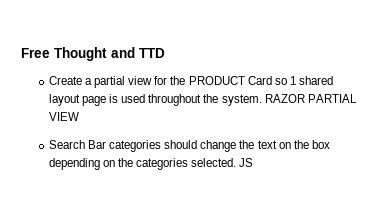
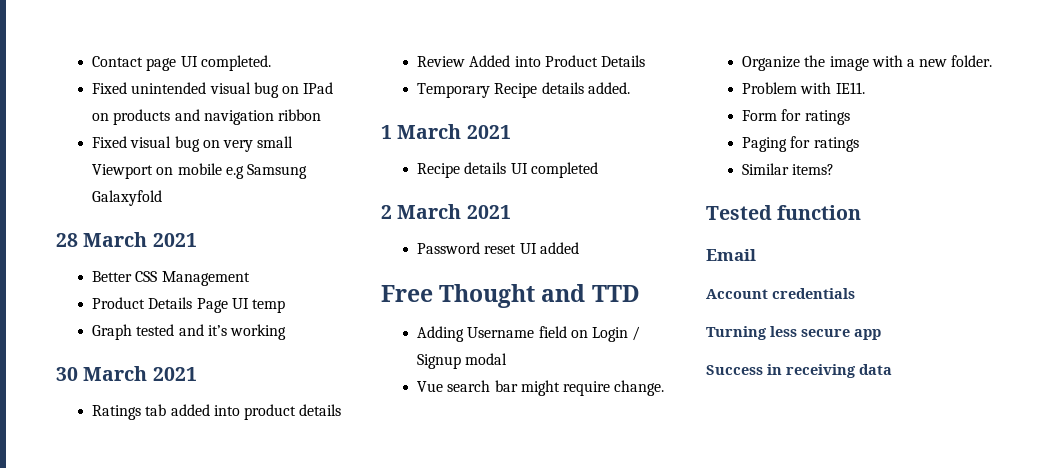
[21,47,165,61] [48,76,333,88] [48,94,357,106] [48,112,79,121] [48,140,330,152] [48,158,254,170] Free Thought and TTD // Create a partial view for the PRODUCT Card so 1 shared layout page is used throughout the system. RAZOR PARTIAL VIEW // Search Bar categories should change the text on the box depending on the categories selected. JS -> [92,55,271,71] [92,82,334,98] [92,109,321,125] [92,136,294,152] [92,163,307,179] [92,190,163,206] [56,232,197,247] [92,271,250,286] [92,297,285,313] [92,324,286,340] [56,366,197,381] [92,404,342,420] [417,55,645,67] [417,82,630,98] [381,124,511,139] [417,162,598,178] [381,204,511,219] [417,242,579,254] [381,284,640,308] [417,326,641,342] [417,353,508,369] [417,380,665,396] [742,55,993,71] [742,82,865,94] [742,109,850,125] [742,136,859,152] [742,163,835,175] [706,205,862,220] [706,249,756,261] [706,288,855,299] [706,326,881,340] [706,364,892,378] Contact page UI completed. // Fixed unintended visual bug on IPad on products and navigation ribbon // Fixed visual bug on very small Viewport on mobile e.g Samsung Galaxyfold // 28 March 2021 // Better CSS Management // Product Details Page UI temp // Graph tested and it’s working // 30 March 2021 // Ratings tab added into product details // Review Added into Product Details // Temporary Recipe details added. // 1 March 2021 // Recipe details UI completed // 2 March 2021 // Password reset UI added // Free Thought and TTD // Adding Username field on Login / Signup modal // Vue search bar might require change. // Organize the image with a new folder. // Problem with IE11. // Form for ratings // Paging for ratings // Similar items? // Tested function // Email // Account credentials // Turning less secure app // Success in receiving data

